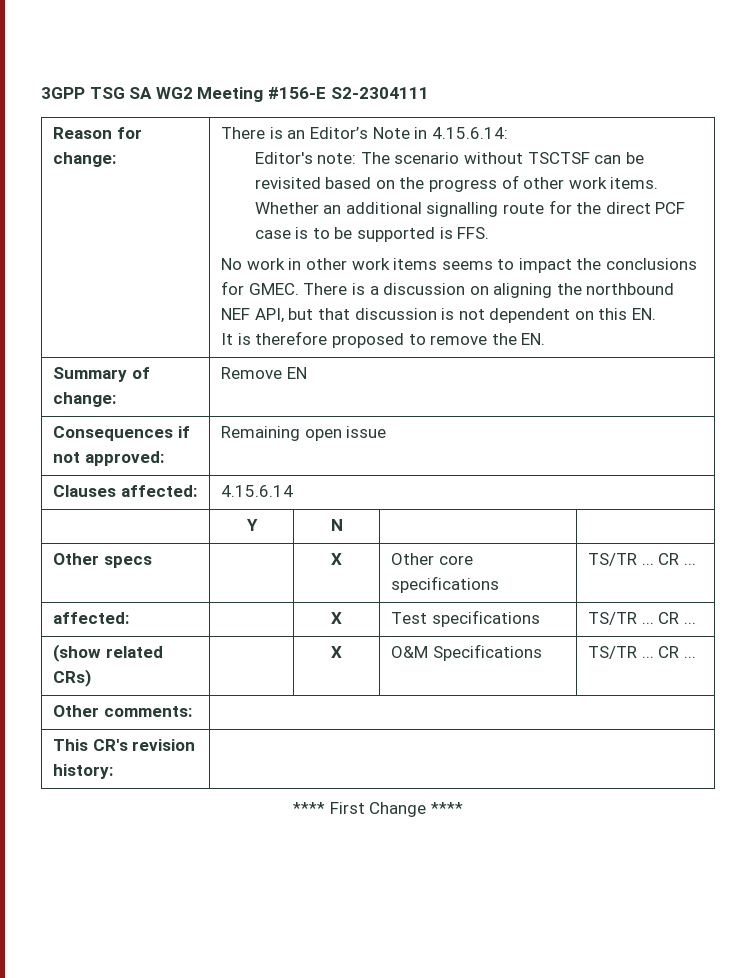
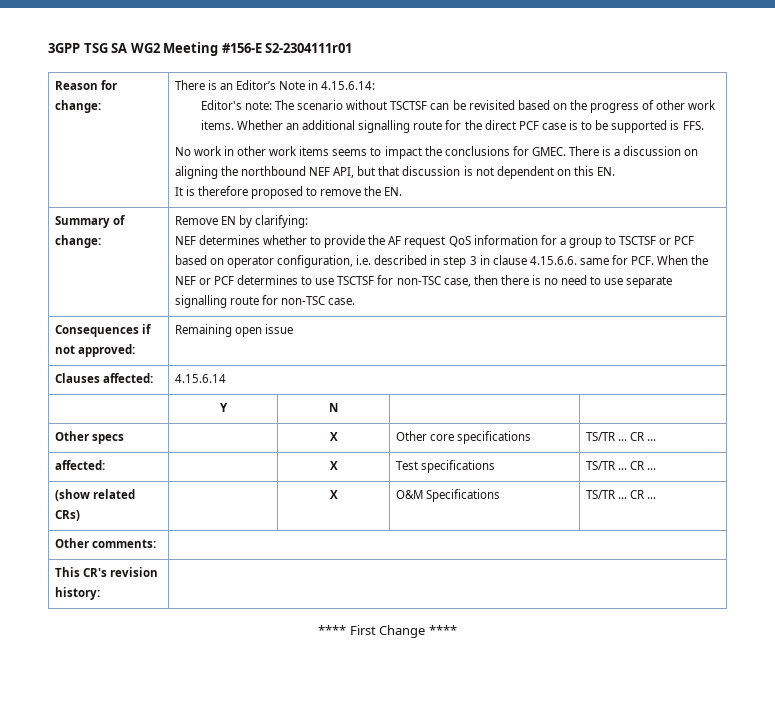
[330,87,429,99] S2-2304111 -> [265,43,353,53] S2-2304111r01
(307, 373) none -> [238,215,308,228] [174,235,695,248] [174,255,709,268] [174,275,673,288] [174,295,356,308] by clarifying: // NEF determines whether to provide the AF request QoS information for a group to TSCTSF or PCF based on operator configuration, i.e. described in step 3 in clause 4.15.6.6. same for PCF. When the NEF or PCF determines to use TSCTSF for non-TSC case, then there is no need to use separate signalling route for non-TSC case.

